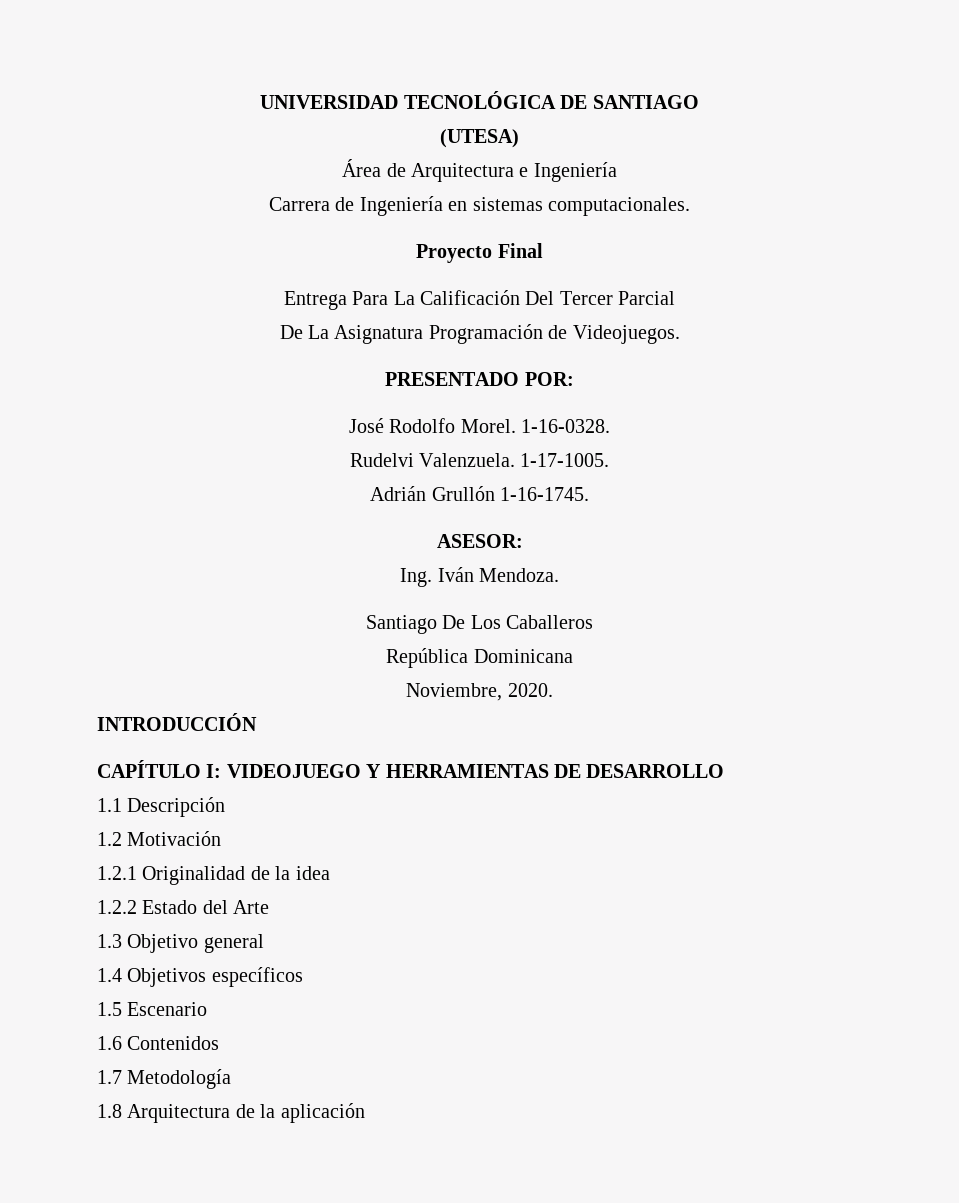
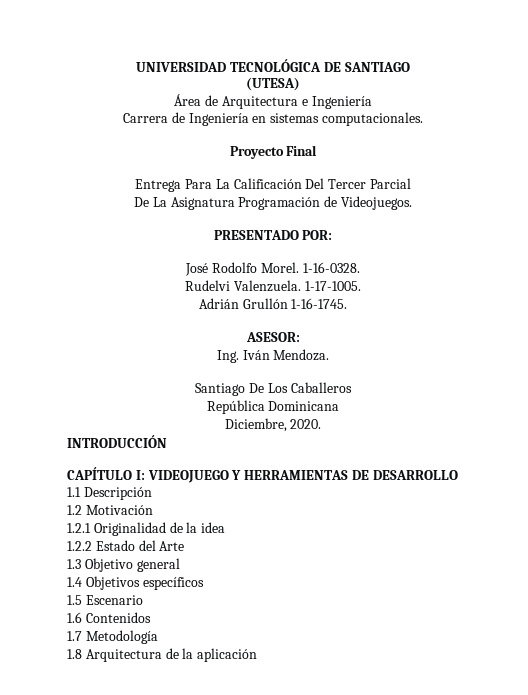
[406,683,503,701] Noviembre, -> [224,418,287,432] Diciembre,

